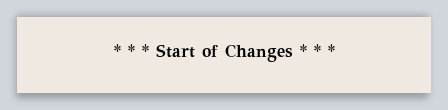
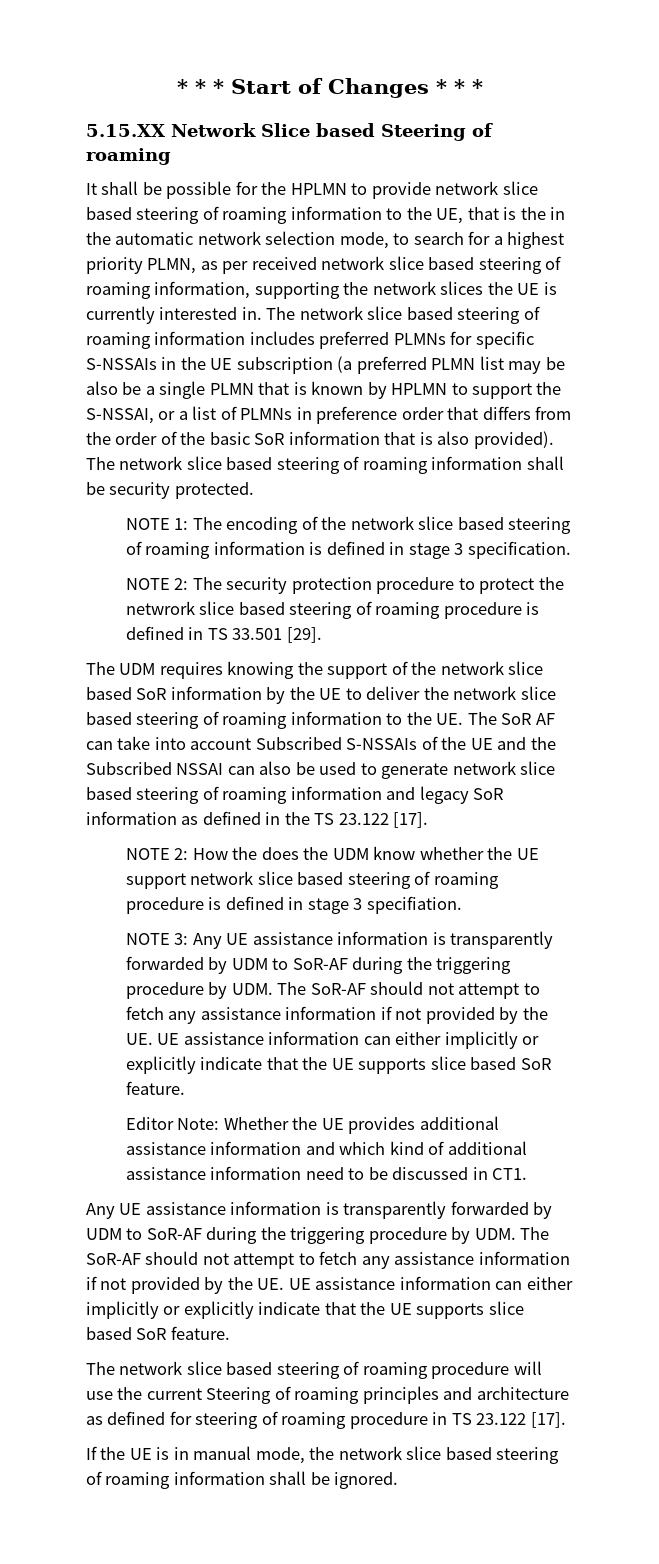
(335, 50) none -> [86,123,493,141] [86,148,171,165] [86,181,538,199] [86,206,566,224] [86,231,565,249] [86,256,562,274] [86,281,557,299] [86,306,540,324] [86,331,534,349] [86,356,565,374] [86,381,562,399] [86,406,572,424] [86,431,554,449] [86,456,564,474] [86,482,254,499] [126,516,572,534] [126,541,571,559] [126,577,564,594] [126,601,540,619] [126,626,322,643] [86,661,544,679] [86,686,556,704] [86,711,555,729] [86,736,556,750] [86,761,556,779] [86,786,504,804] [86,811,429,828] [126,846,539,860] [126,871,499,889] [126,896,462,914] [126,931,554,949] [126,956,512,974] [126,981,540,999] [126,1006,548,1024] [126,1031,540,1049] [126,1056,551,1074] [126,1081,186,1095] [126,1116,499,1134] [126,1141,527,1155] [126,1166,528,1180] [86,1201,553,1219] [86,1227,550,1244] [86,1251,570,1269] [86,1276,573,1294] [86,1301,524,1319] [86,1326,230,1340] [86,1361,542,1379] [86,1386,569,1404] [86,1411,566,1429] [86,1446,560,1464] [86,1471,399,1489] // 5.15.XX Network Slice based Steering of roaming // It shall be possible for the HPLMN to provide network slice based steering of roaming information to the UE, that is the in the automatic network selection mode, to search for a highest priority PLMN, as per received network slice based steering of roaming information, supporting the network slices the UE is currently interested in. The network slice based steering of roaming information includes preferred PLMNs for specific S-NSSAIs in the UE subscription (a preferred PLMN list may be also be a single PLMN that is known by HPLMN to support the S-NSSAI, or a list of PLMNs in preference order that differs from the order of the basic SoR information that is also provided). The network slice based steering of roaming information shall be security protected. // NOTE 1: The encoding of the network slice based steering of roaming information is defined in stage 3 specification. // NOTE 2: The security protection procedure to protect the netwrork slice based steering of roaming procedure is defined in TS 33.501 [29]. // The UDM requires knowing the support of the network slice based SoR information by the UE to deliver the network slice based steering of roaming information to the UE. The SoR AF can take into account Subscribed S-NSSAIs of the UE and the Subscribed NSSAI can also be used to generate network slice based steering of roaming information and legacy SoR information as defined in the TS 23.122 [17]. // NOTE 2: How the does the UDM know whether the UE support network slice based steering of roaming procedure is defined in stage 3 specifiation. // NOTE 3: Any UE assistance information is transparently forwarded by UDM to SoR-AF during the triggering procedure by UDM. The SoR-AF should not attempt to fetch any assistance information if not provided by the UE. UE assistance information can either implicitly or explicitly indicate that the UE supports slice based SoR feature. // Editor Note: Whether the UE provides additional assistance information and which kind of additional assistance information need to be discussed in CT1. // Any UE assistance information is transparently forwarded by UDM to SoR-AF during the triggering procedure by UDM. The SoR-AF should not attempt to fetch any assistance information if not provided by the UE. UE assistance information can either implicitly or explicitly indicate that the UE supports slice based SoR feature. // The network slice based steering of roaming procedure will use the current Steering of roaming principles and architecture as defined for steering of roaming procedure in TS 23.122 [17]. // If the UE is in manual mode, the network slice based steering of roaming information shall be ignored.

